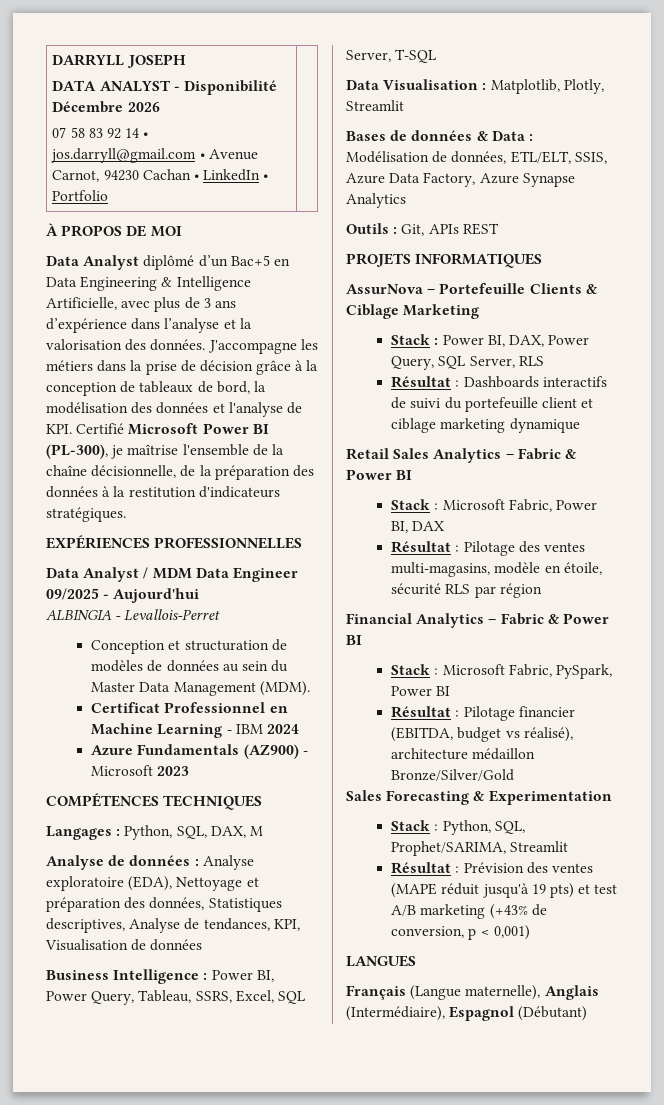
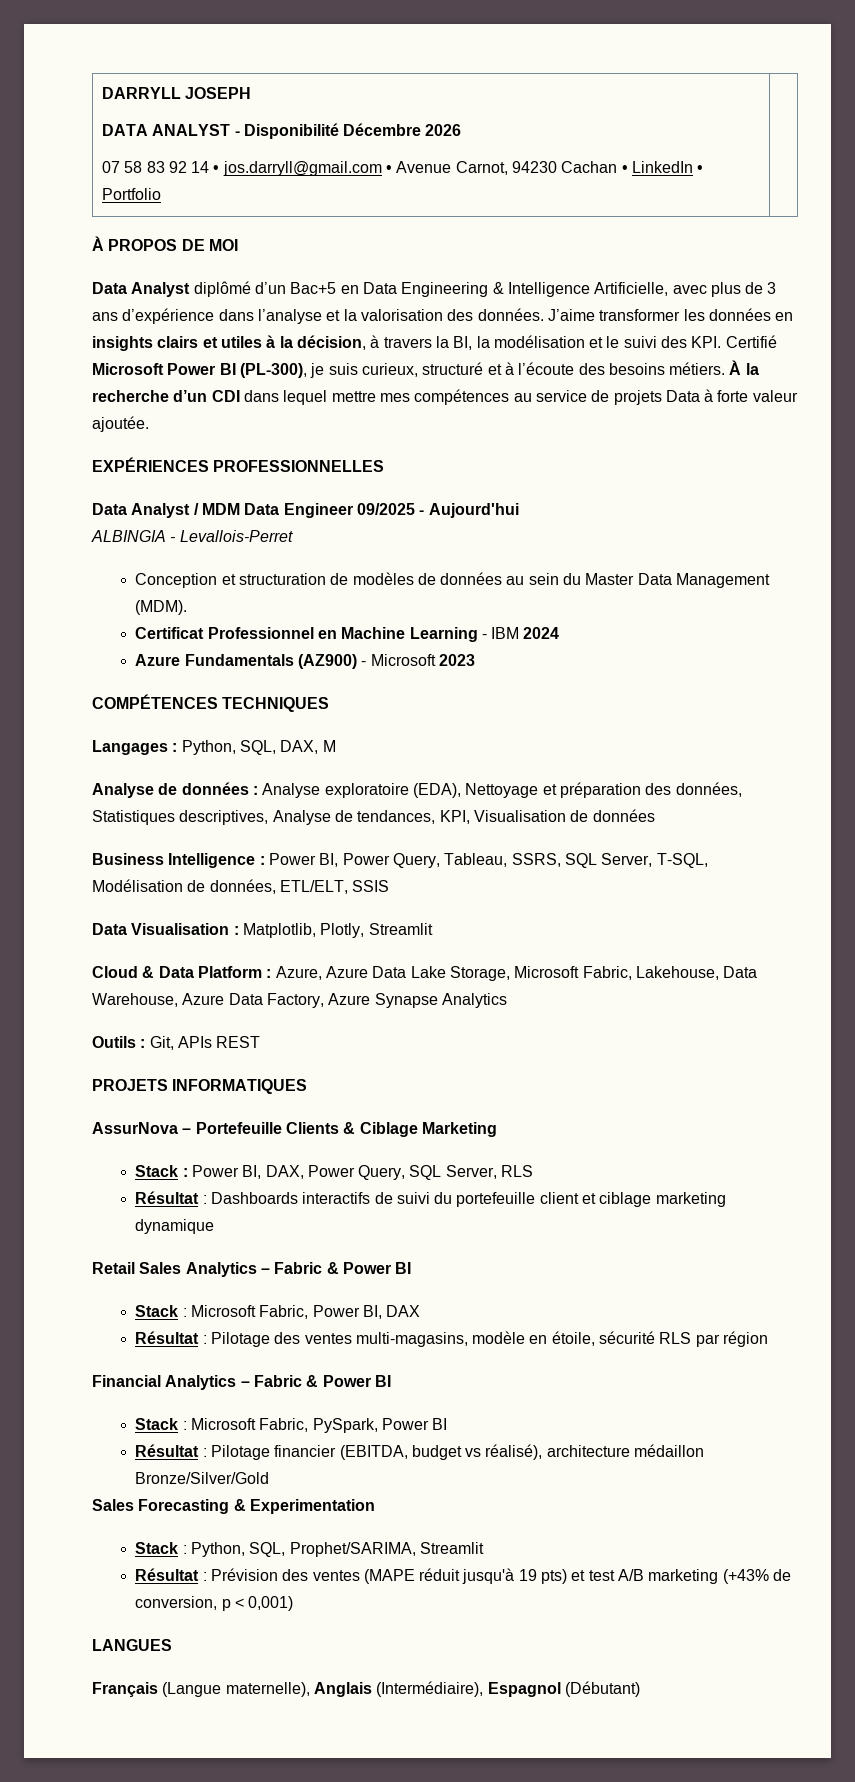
[207,339,318,354] [46,360,319,375] [46,381,266,396] [46,402,302,417] J'accompagne les métiers dans la prise de décision grâce à la conception de tableaux de bord, la modélisation des données et l'analyse de -> [547,308,794,321] [92,335,688,351] J’aime transformer les données en insights clairs et utiles à la décision, à travers la BI, la modélisation et le suivi des
[127,444,284,456] [46,465,314,480] [46,486,280,498] [46,507,126,522] maîtrise l'ensemble de la chaîne décisionnelle, de la préparation des données à la restitution d'indicateurs stratégiques. -> [328,360,759,377] [92,389,798,405] [92,416,149,432] suis curieux, structuré et à l’écoute des besoins métiers. À la recherche d’un CDI dans lequel mettre mes compétences au service de projets Data à forte valeur ajoutée.
[235,990,305,1004] [346,49,437,63] Excel, SQL Server, T-SQL -> [564,853,708,868] [92,879,390,894] SQL Server, T-SQL, Modélisation de données, ETL/ELT, SSIS
[346,130,533,141] [346,151,607,164] Bases de données & Data : Modélisation de données, ETL/ELT, SSIS, -> [92,966,758,981] [92,993,178,1007] Cloud & Data Platform : Azure, Azure Data Lake Storage, Microsoft Fabric, Lakehouse, Data Warehouse,

